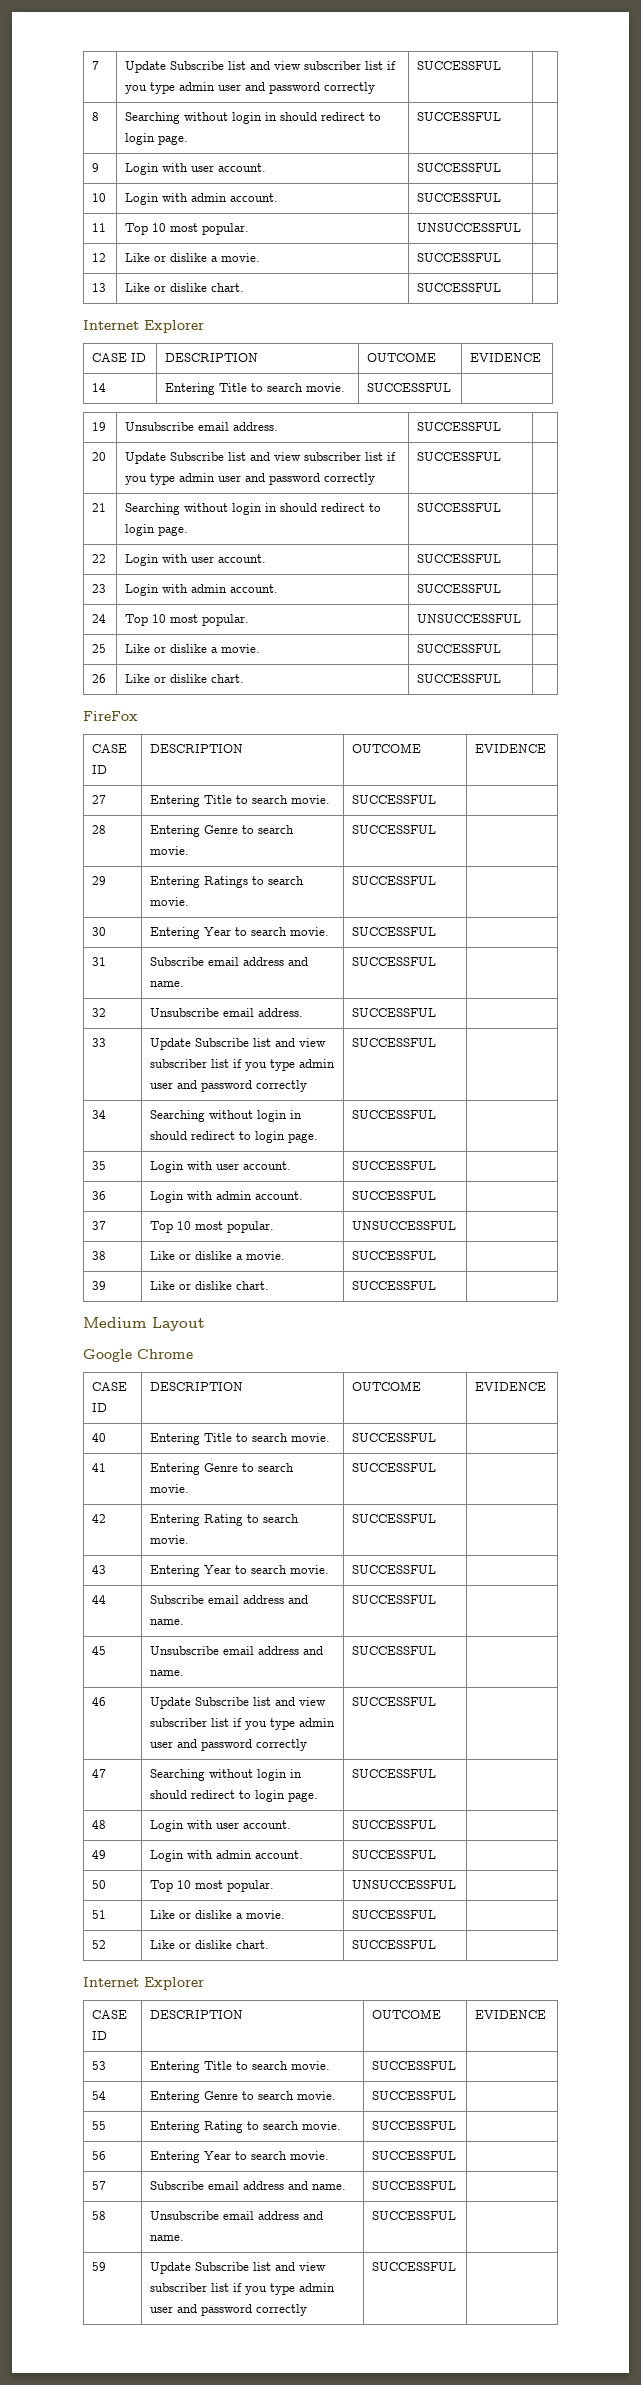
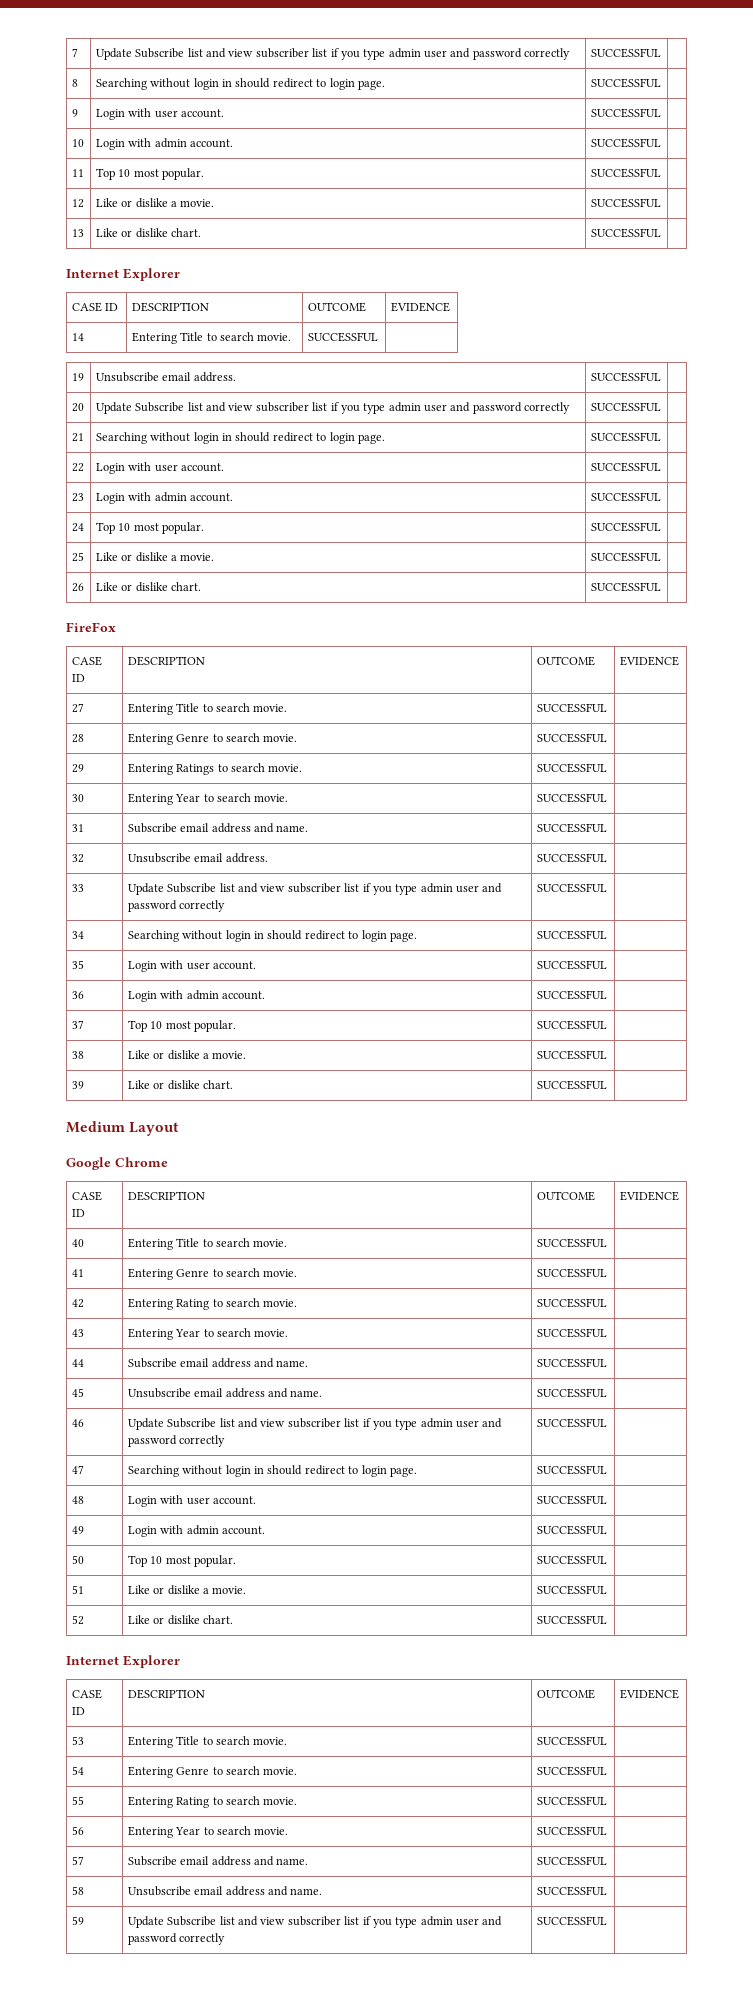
[417,223,522,232] UNSUCCESSFUL -> [590,168,661,178] SUCCESSFUL
[417,614,522,623] UNSUCCESSFUL -> [590,522,661,532] SUCCESSFUL
[352,1221,457,1230] UNSUCCESSFUL -> [536,1020,607,1030] SUCCESSFUL
[352,1880,457,1889] UNSUCCESSFUL -> [536,1555,607,1565] SUCCESSFUL

